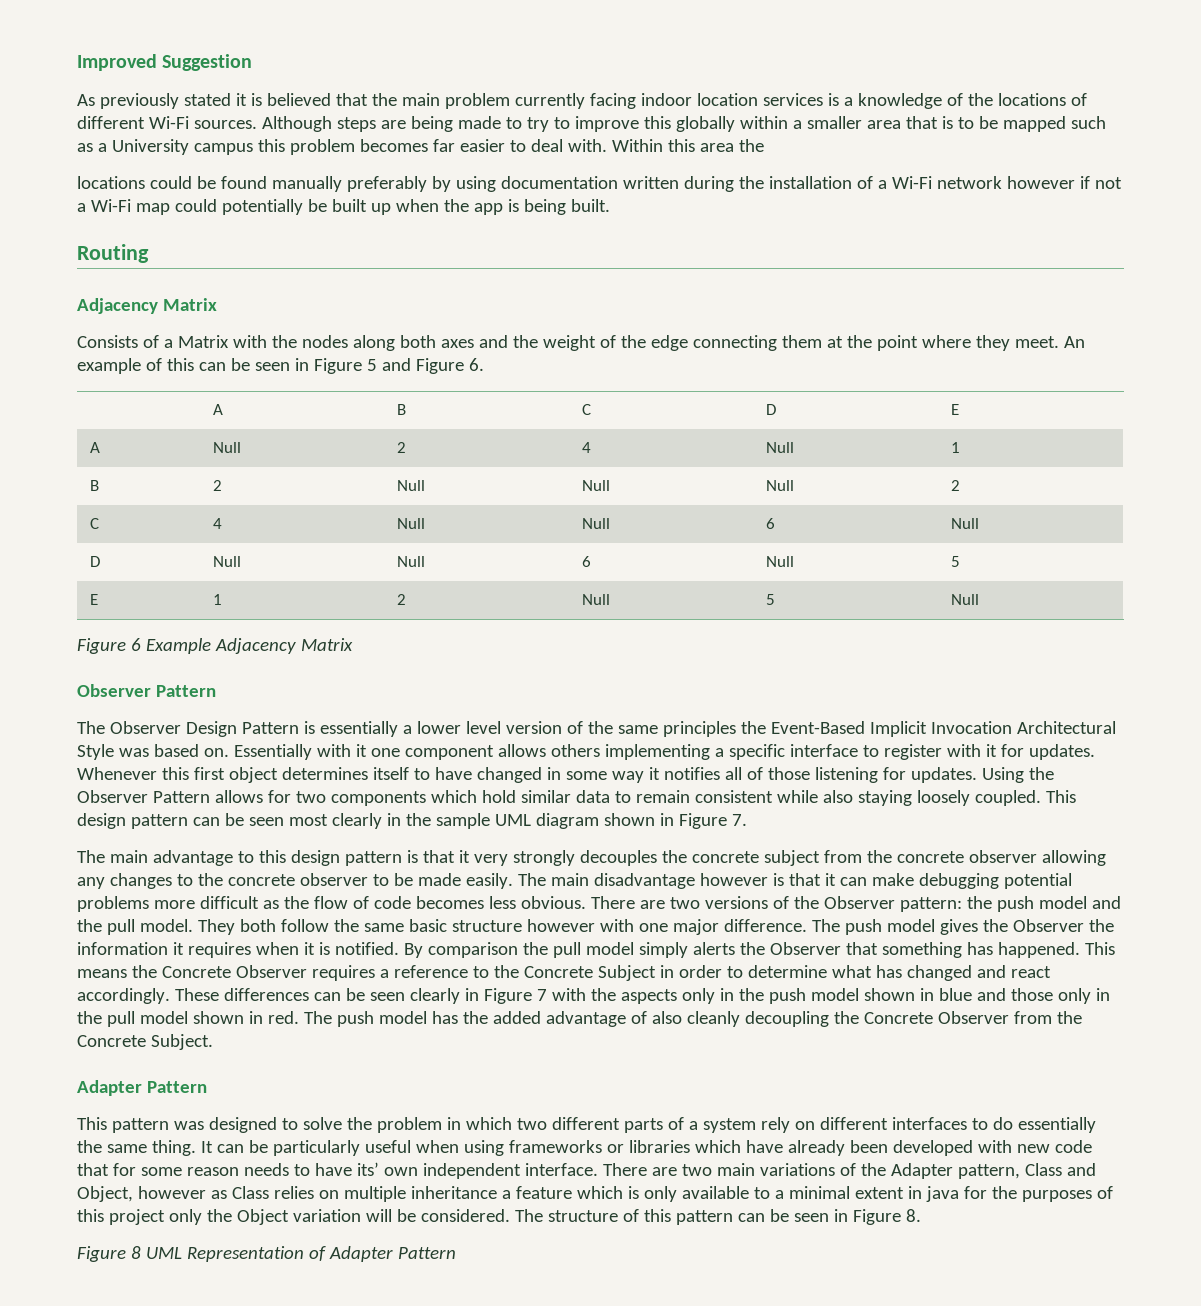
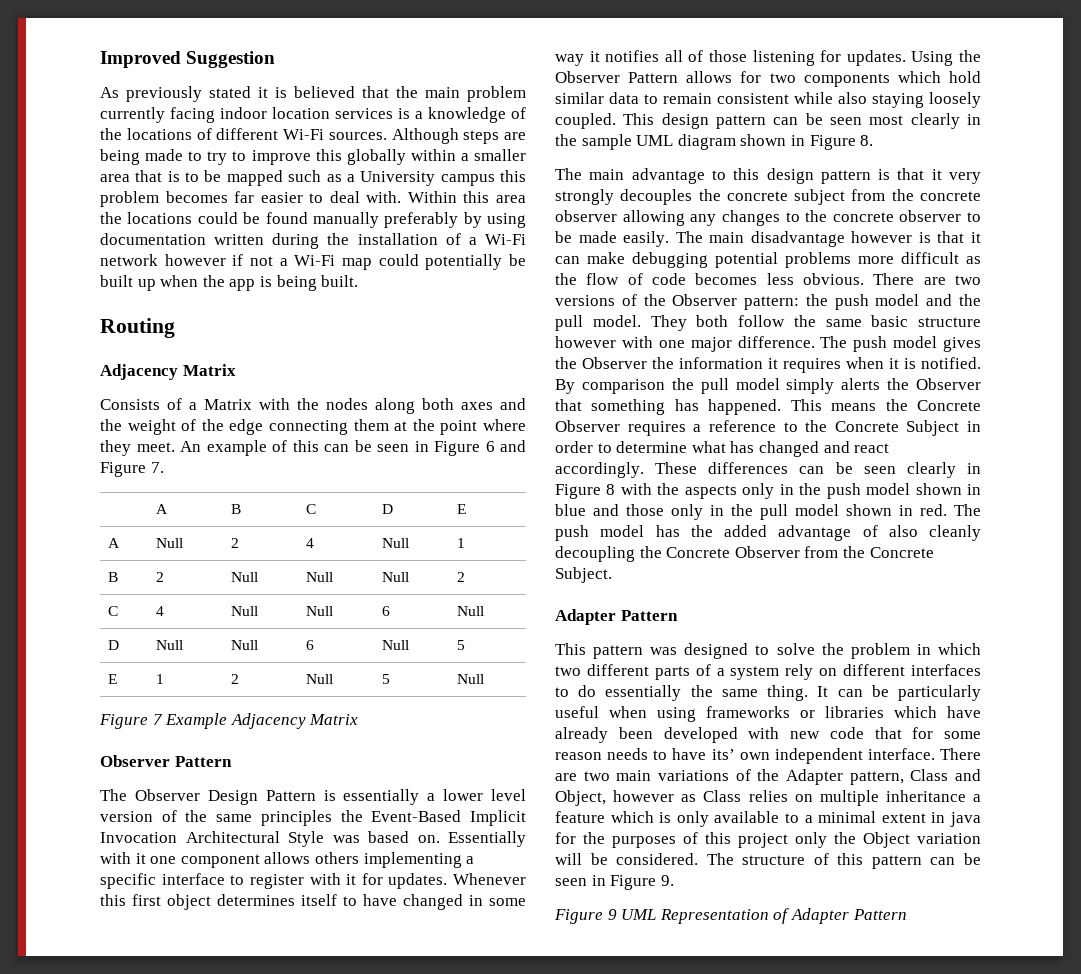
(764, 145) // -> (122, 218) none
[366,359,377,371] 5 -> [485,441,495,452] 6
[468,358,484,371] 6. -> [150,462,164,473] 7.
[130,638,141,651] 6 -> [152,714,163,725] 7
[731,814,747,826] 7. -> [860,135,874,146] 8.
[536,989,547,1001] 7 -> [606,484,616,495] 8
[905,1209,921,1222] [77,1246,141,1262] 8. // Figure 8 -> [660,875,674,886] [554,909,617,924] 9. // Figure 9

